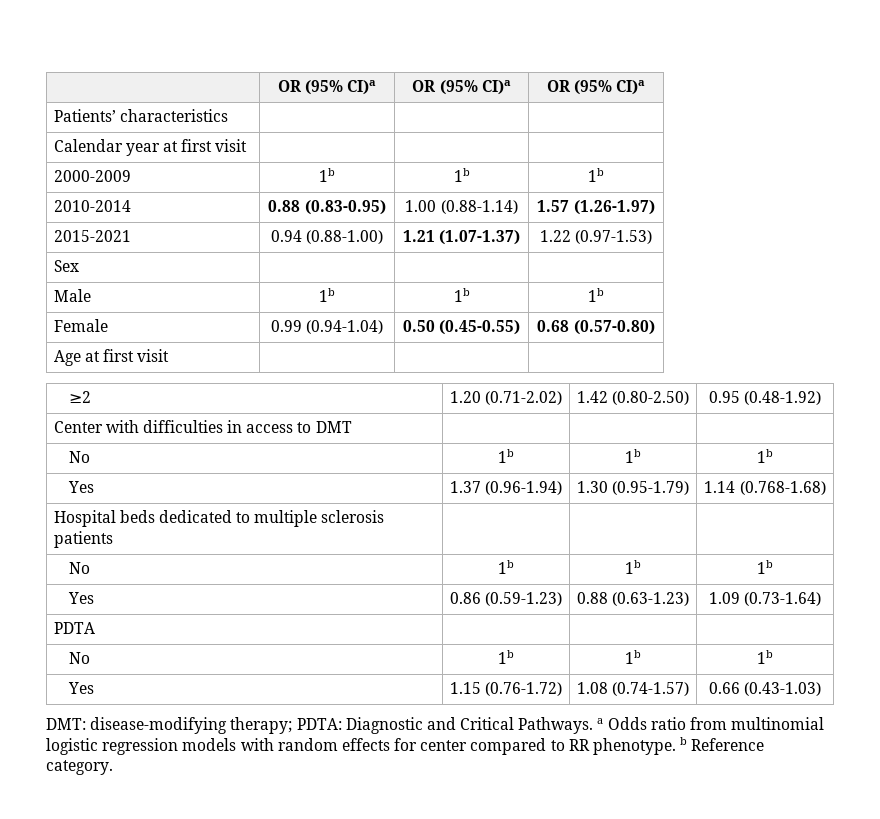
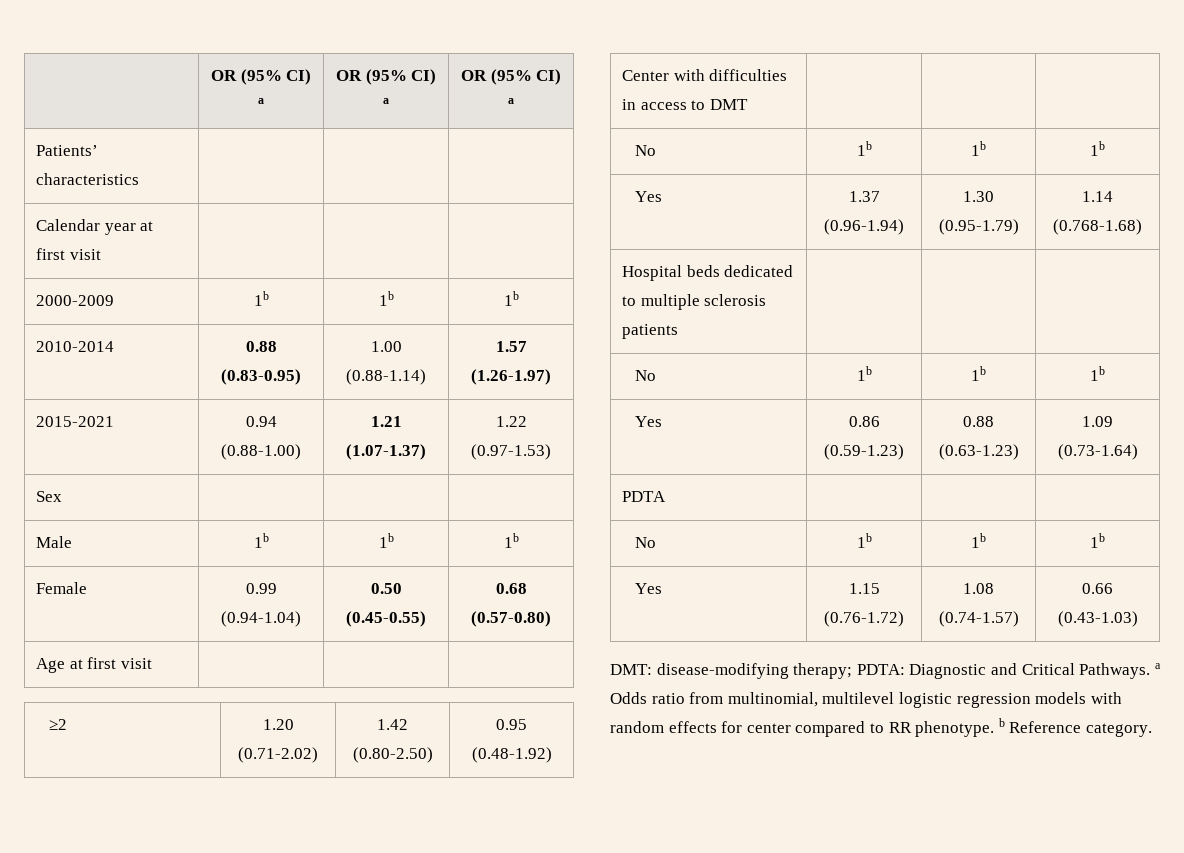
[277,80,377,95] [412,80,511,95] [546,80,646,95] | OR (95% CI)a | OR (95% CI)a | OR (95% CI)a -> [210,69,312,85] [258,98,264,104] [335,69,437,85] [383,98,389,104] [460,69,562,85] [508,98,514,104] | OR (95% CI) a | OR (95% CI) a | OR (95% CI) a
[731,717,825,730] multinomial -> [727,692,895,707] multinomial, multilevel

